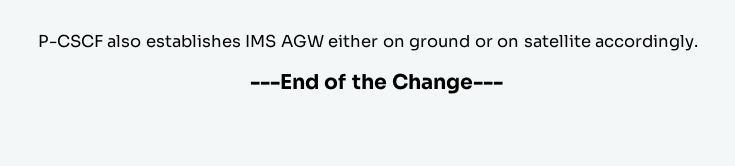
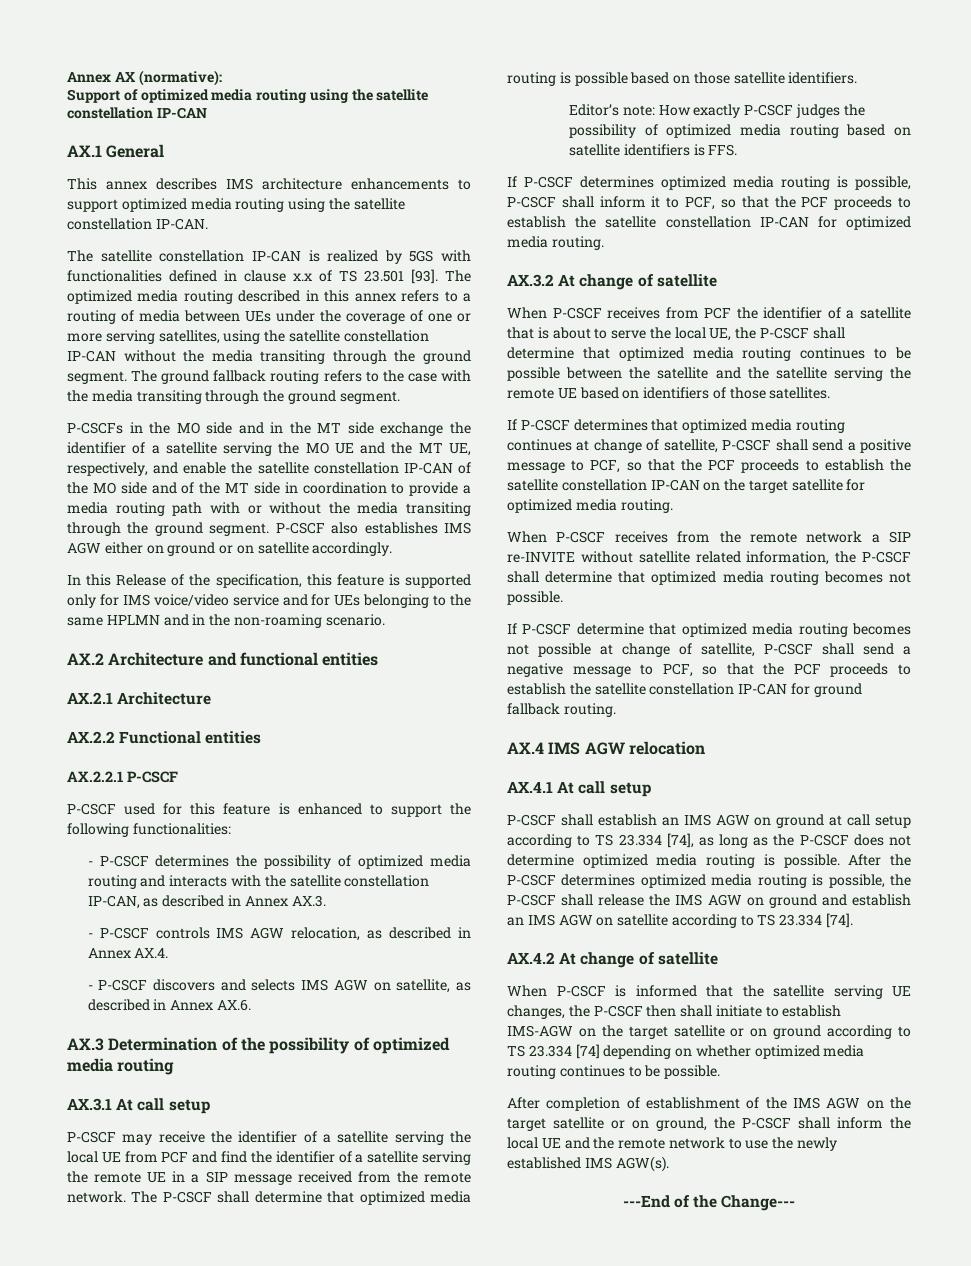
(38, 41) none -> [67,70,222,86] [67,89,429,103] [67,107,207,119] [67,144,165,158] [67,178,471,190] [67,198,405,212] [67,218,208,230] [67,250,471,264] [67,269,471,284] [67,290,472,304] [67,310,471,324] [67,330,429,344] [67,350,471,364] [67,370,471,384] [67,390,400,404] [67,422,471,436] [67,442,471,456] [67,462,471,476] [67,482,471,496] [67,502,471,516] [67,522,270,536] Annex AX (normative): // Support of optimized media routing using the satellite constellation IP-CAN // AX.1 General // This annex describes IMS architecture enhancements to support optimized media routing using the satellite constellation IP-CAN. // The satellite constellation IP-CAN is realized by 5GS with functionalities defined in clause x.x of TS 23.501 [93]. The optimized media routing described in this annex refers to a routing of media between UEs under the coverage of one or more serving satellites, using the satellite constellation IP-CAN without the media transiting through the ground segment. The ground fallback routing refers to the case with the media transiting through the ground segment. // P-CSCFs in the MO side and in the MT side exchange the identifier of a satellite serving the MO UE and the MT UE, respectively, and enable the satellite constellation IP-CAN of the MO side and of the MT side in coordination to provide a media routing path with or without the media transiting through the ground segment.
(699, 42) none -> [67,574,471,588] [67,594,471,608] [67,614,385,628] [67,652,379,666] [67,692,212,705] [67,731,262,744] [67,771,178,783] [67,803,471,817] [67,823,231,837] [87,855,471,869] [87,875,430,889] [87,895,326,909] [87,927,471,941] [87,948,169,959] [87,979,472,993] [87,999,252,1011] [67,1037,450,1054] [67,1058,175,1075] [67,1098,210,1114] [67,1131,471,1145] [67,1151,471,1165] [67,1171,471,1185] [67,1191,471,1205] [507,72,858,86] [569,104,865,118] [569,124,911,138] [569,144,738,156] [507,176,911,190] [507,196,911,210] [507,216,911,230] [507,236,604,250] [507,274,717,290] [507,307,911,319] [507,327,845,341] [507,347,911,361] [507,367,911,381] [507,387,831,399] [507,419,845,433] [507,439,912,453] [507,459,911,473] [507,479,866,493] [507,499,673,513] [507,531,911,543] [507,551,911,565] [507,571,911,585] [507,591,563,605] [507,623,911,637] [507,643,911,657] [507,663,911,677] [507,683,862,697] [507,703,616,717] [507,741,705,755] [507,781,651,797] [507,814,911,828] [507,833,911,848] [507,854,911,868] [507,874,911,888] [507,894,911,908] [507,913,854,928] [507,952,718,968] [507,985,911,999] [507,1005,842,1019] [507,1025,911,1039] [507,1044,865,1059] [507,1065,721,1079] [507,1097,911,1111] [507,1117,911,1131] [507,1137,838,1151] [507,1156,669,1172] // In this Release of the specification, this feature is supported only for IMS voice/video service and for UEs belonging to the same HPLMN and in the non-roaming scenario. // AX.2 Architecture and functional entities // AX.2.1 Architecture // AX.2.2 Functional entities // AX.2.2.1 P-CSCF // P-CSCF used for this feature is enhanced to support the following functionalities: // - P-CSCF determines the possibility of optimized media routing and interacts with the satellite constellation IP-CAN, as described in Annex AX.3. // - P-CSCF controls IMS AGW relocation, as described in Annex AX.4. // - P-CSCF discovers and selects IMS AGW on satellite, as described in Annex AX.6. // AX.3 Determination of the possibility of optimized media routing // AX.3.1 At call setup // P-CSCF may receive the identifier of a satellite serving the local UE from PCF and find the identifier of a satellite serving the remote UE in a SIP message received from the remote network. The P-CSCF shall determine that optimized media routing is possible based on those satellite identifiers. // Editor’s note: How exactly P-CSCF judges the possibility of optimized media routing based on satellite identifiers is FFS. // If P-CSCF determines optimized media routing is possible, P-CSCF shall inform it to PCF, so that the PCF proceeds to establish the satellite constellation IP-CAN for optimized media routing. // AX.3.2 At change of satellite // When P-CSCF receives from PCF the identifier of a satellite that is about to serve the local UE, the P-CSCF shall determine that optimized media routing continues to be possible between the satellite and the satellite serving the remote UE based on identifiers of those satellites. // If P-CSCF determines that optimized media routing continues at change of satellite, P-CSCF shall send a positive message to PCF, so that the PCF proceeds to establish the satellite constellation IP-CAN on the target satellite for optimized media routing. // When P-CSCF receives from the remote network a SIP re-INVITE without satellite related information, the P-CSCF shall determine that optimized media routing becomes not possible. // If P-CSCF determine that optimized media routing becomes not possible at change of satellite, P-CSCF shall send a negative message to PCF, so that the PCF proceeds to establish the satellite constellation IP-CAN for ground fallback routing. // AX.4 IMS AGW relocation // AX.4.1 At call setup // P-CSCF shall establish an IMS AGW on ground at call setup according to TS 23.334 [74], as long as the P-CSCF does not determine optimized media routing is possible. After the P-CSCF determines optimized media routing is possible, the P-CSCF shall release the IMS AGW on ground and establish an IMS AGW on satellite according to TS 23.334 [74]. // AX.4.2 At change of satellite // When P-CSCF is informed that the satellite serving UE changes, the P-CSCF then shall initiate to establish IMS-AGW on the target satellite or on ground according to TS 23.334 [74] depending on whether optimized media routing continues to be possible. // After completion of establishment of the IMS AGW on the target satellite or on ground, the P-CSCF shall inform the local UE and the remote network to use the newly established IMS AGW(s).

